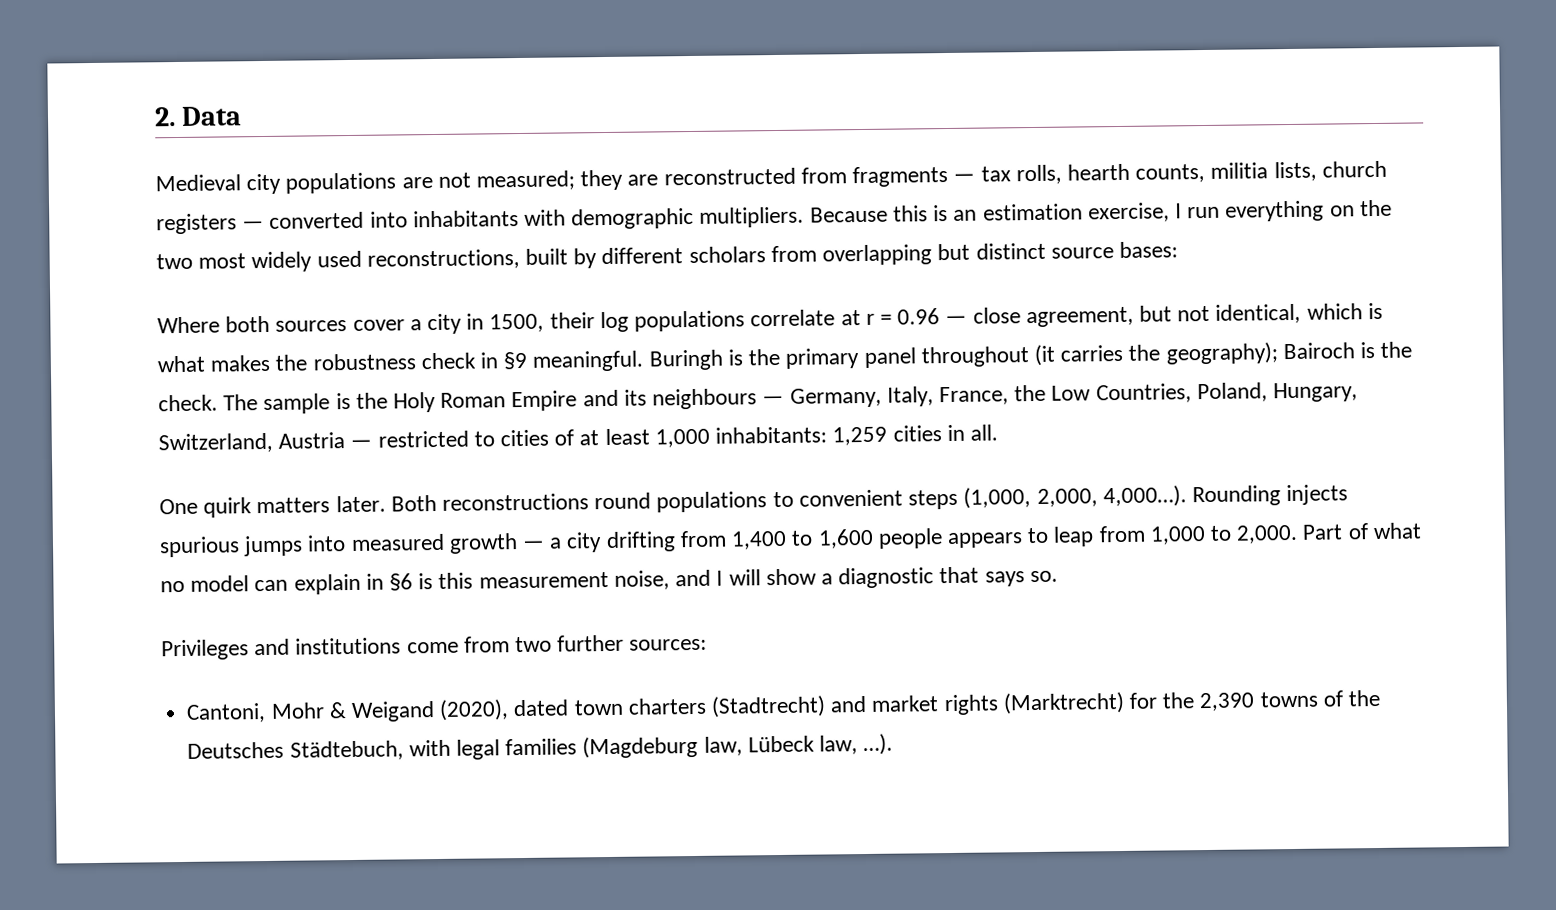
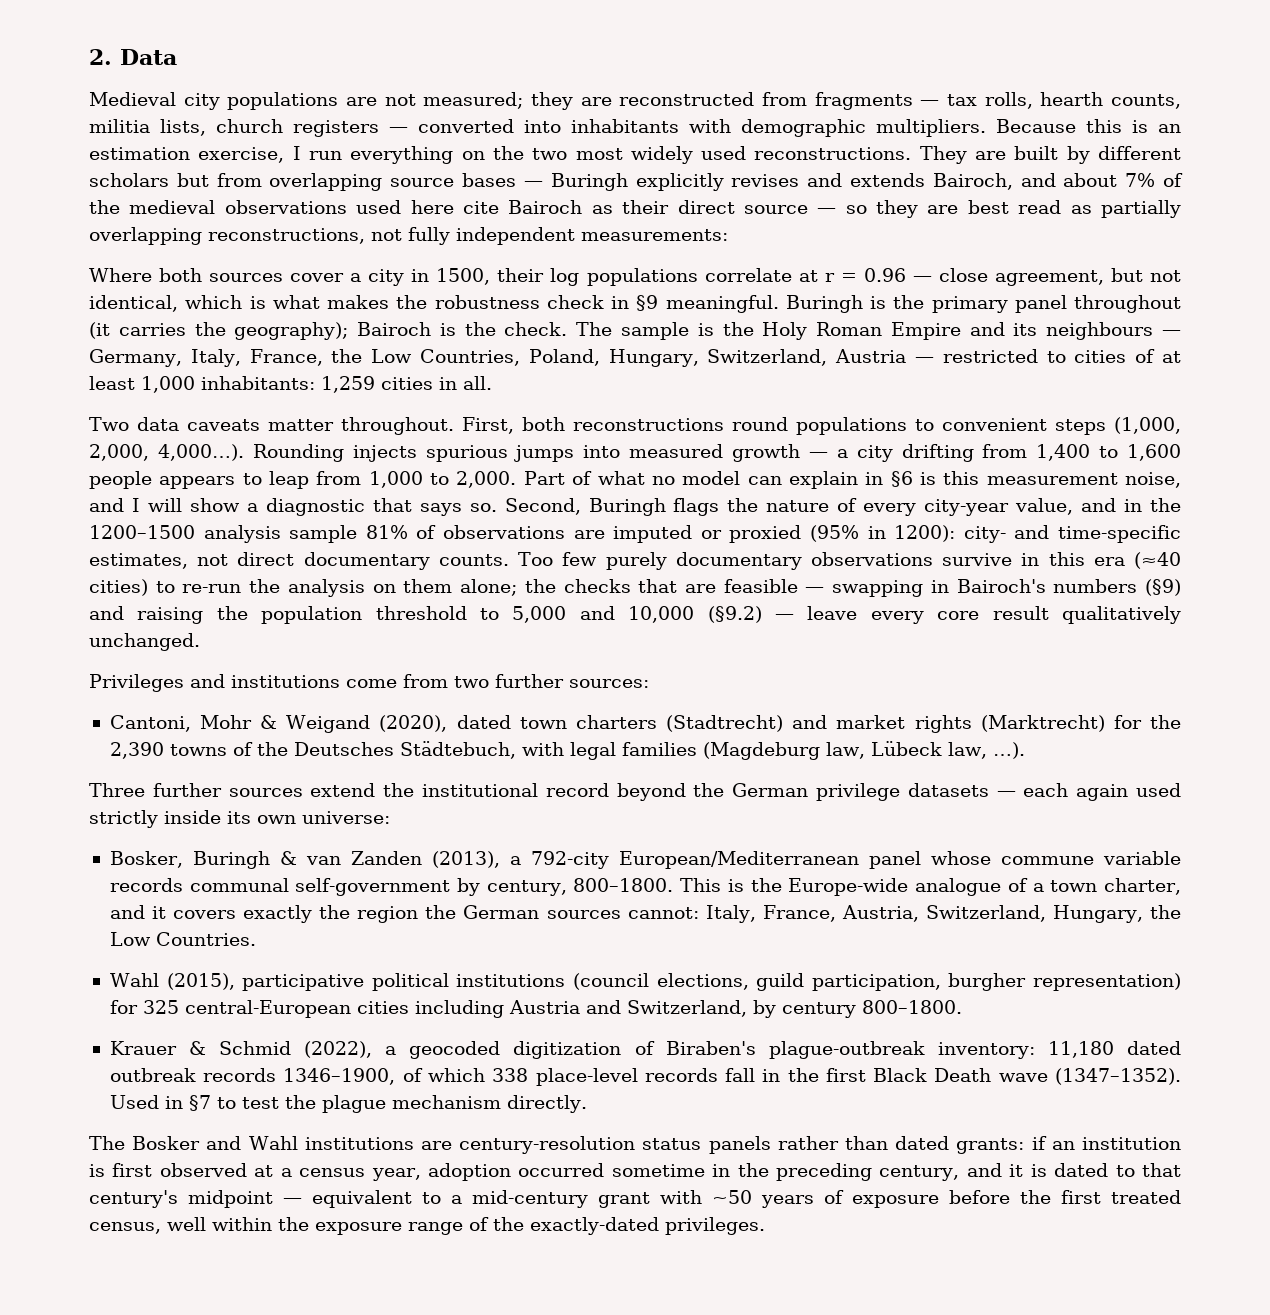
[366,249,520,270] reconstructions, -> [754,146,1007,164] reconstructions. They are
(766, 255) none -> [176,173,209,187] but
[937,241,1178,261] but distinct source bases: -> [390,173,1183,191] [89,200,1182,218] [89,227,728,245] source bases — Buringh explicitly revises and extends Bairoch, and about 7% of the medieval observations used here cite Bairoch as their direct source — so they are best read as partially overlapping reconstructions, not fully independent measurements:
[159,494,437,518] One quirk matters later. Both -> [89,417,565,435] Two data caveats matter throughout. First, both
(1058, 576) none -> [504,498,1182,516] [89,525,1182,543] [89,552,1182,570] [89,579,1181,597] [89,606,1181,624] [89,633,200,651] Second, Buringh flags the nature of every city-year value, and in the 1200–1500 analysis sample 81% of observations are imputed or proxied (95% in 1200): city- and time-specific estimates, not direct documentary counts. Too few purely documentary observations survive in this era (≈40 cities) to re-run the analysis on them alone; the checks that are feasible — swapping in Bairoch's numbers (§9) and raising the population threshold to 5,000 and 10,000 (§9.2) — leave every core result qualitatively unchanged.
(894, 744) none -> [89,783,1181,801] [89,810,390,828] [109,851,1181,869] [109,878,1182,896] [109,905,1181,923] [109,932,256,946] [109,973,1181,991] [109,1000,962,1018] [109,1041,1181,1059] [109,1068,1181,1086] [109,1095,587,1113] [89,1136,1182,1154] [89,1163,1181,1181] [89,1190,1181,1208] [89,1217,765,1235] // Three further sources extend the institutional record beyond the German privilege datasets — each again used strictly inside its own universe: // Bosker, Buringh & van Zanden (2013), a 792-city European/Mediterranean panel whose commune variable records communal self-government by century, 800–1800. This is the Europe-wide analogue of a town charter, and it covers exactly the region the German sources cannot: Italy, France, Austria, Switzerland, Hungary, the Low Countries. // Wahl (2015), participative political institutions (council elections, guild participation, burgher representation) for 325 central-European cities including Austria and Switzerland, by century 800–1800. // Krauer & Schmid (2022), a geocoded digitization of Biraben's plague-outbreak inventory: 11,180 dated outbreak records 1346–1900, of which 338 place-level records fall in the first Black Death wave (1347–1352). Used in §7 to test the plague mechanism directly. // The Bosker and Wahl institutions are century-resolution status panels rather than dated grants: if an institution is first observed at a census year, adoption occurred sometime in the preceding century, and it is dated to that century's midpoint — equivalent to a mid-century grant with ~50 years of exposure before the first treated census, well within the exposure range of the exactly-dated privileges.

